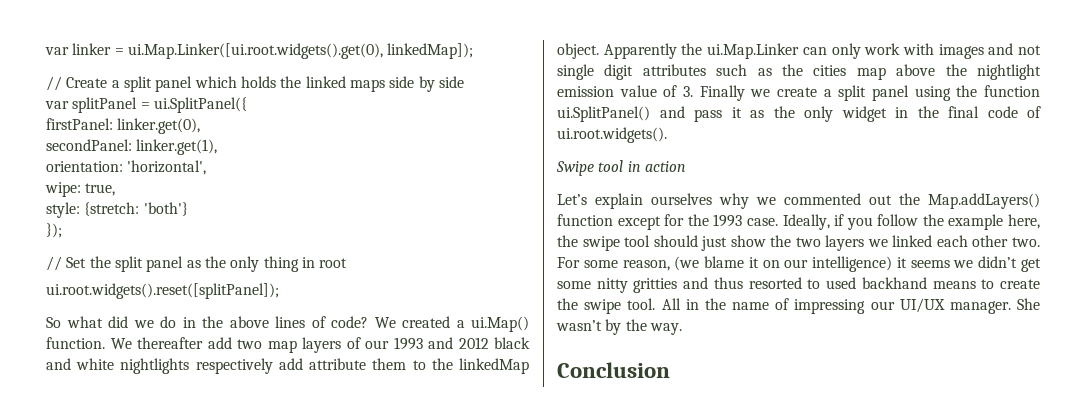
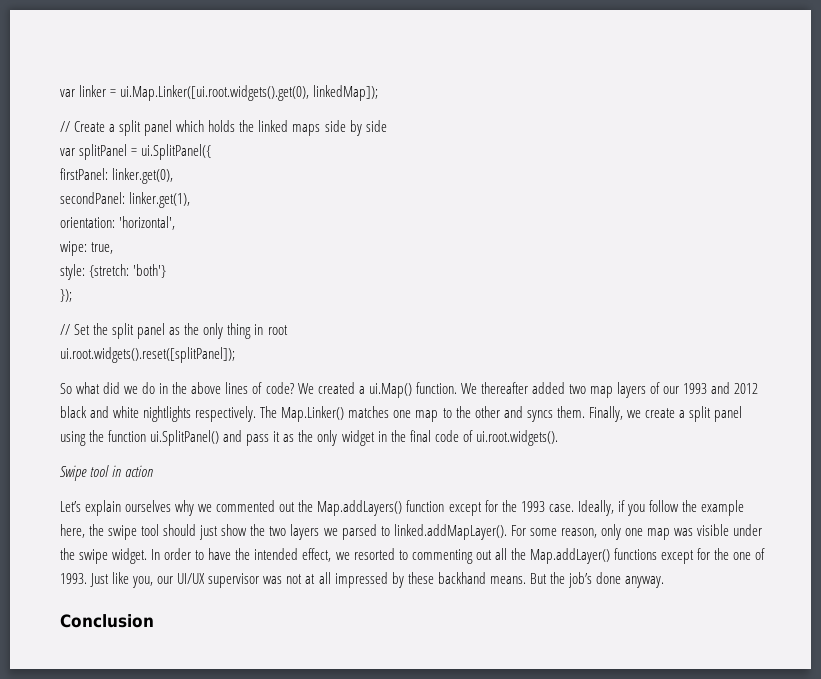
[207,337,232,349] add -> [531,382,565,394] added
[195,358,529,374] [557,43,1041,59] [557,64,1041,80] [557,85,745,101] respectively add attribute them to the linkedMap object. Apparently the ui.Map.Linker can only work with images and not single digit attributes such as the cities map above the nightlight emission value of 3. Finally -> [195,406,623,422] respectively. The Map.Linker() matches one map to the other and syncs them. Finally,
[892,235,1040,247] [557,256,1041,272] [557,277,1040,293] [557,298,1040,314] [556,319,682,335] linked each other two. For some reason, (we blame it on our intelligence) it seems we didn’t get some nitty gritties and thus resorted to used backhand means to create the swipe tool. All in the name of impressing our UI/UX manager. She wasn’t by the way. -> [341,524,763,540] [60,548,766,564] [60,572,664,588] parsed to linked.addMapLayer(). For some reason, only one map was visible under the swipe widget. In order to have the intended effect, we resorted to commenting out all the Map.addLayer() functions except for the one of 1993. Just like you, our UI/UX supervisor was not at all impressed by these backhand means. But the job’s done anyway.

